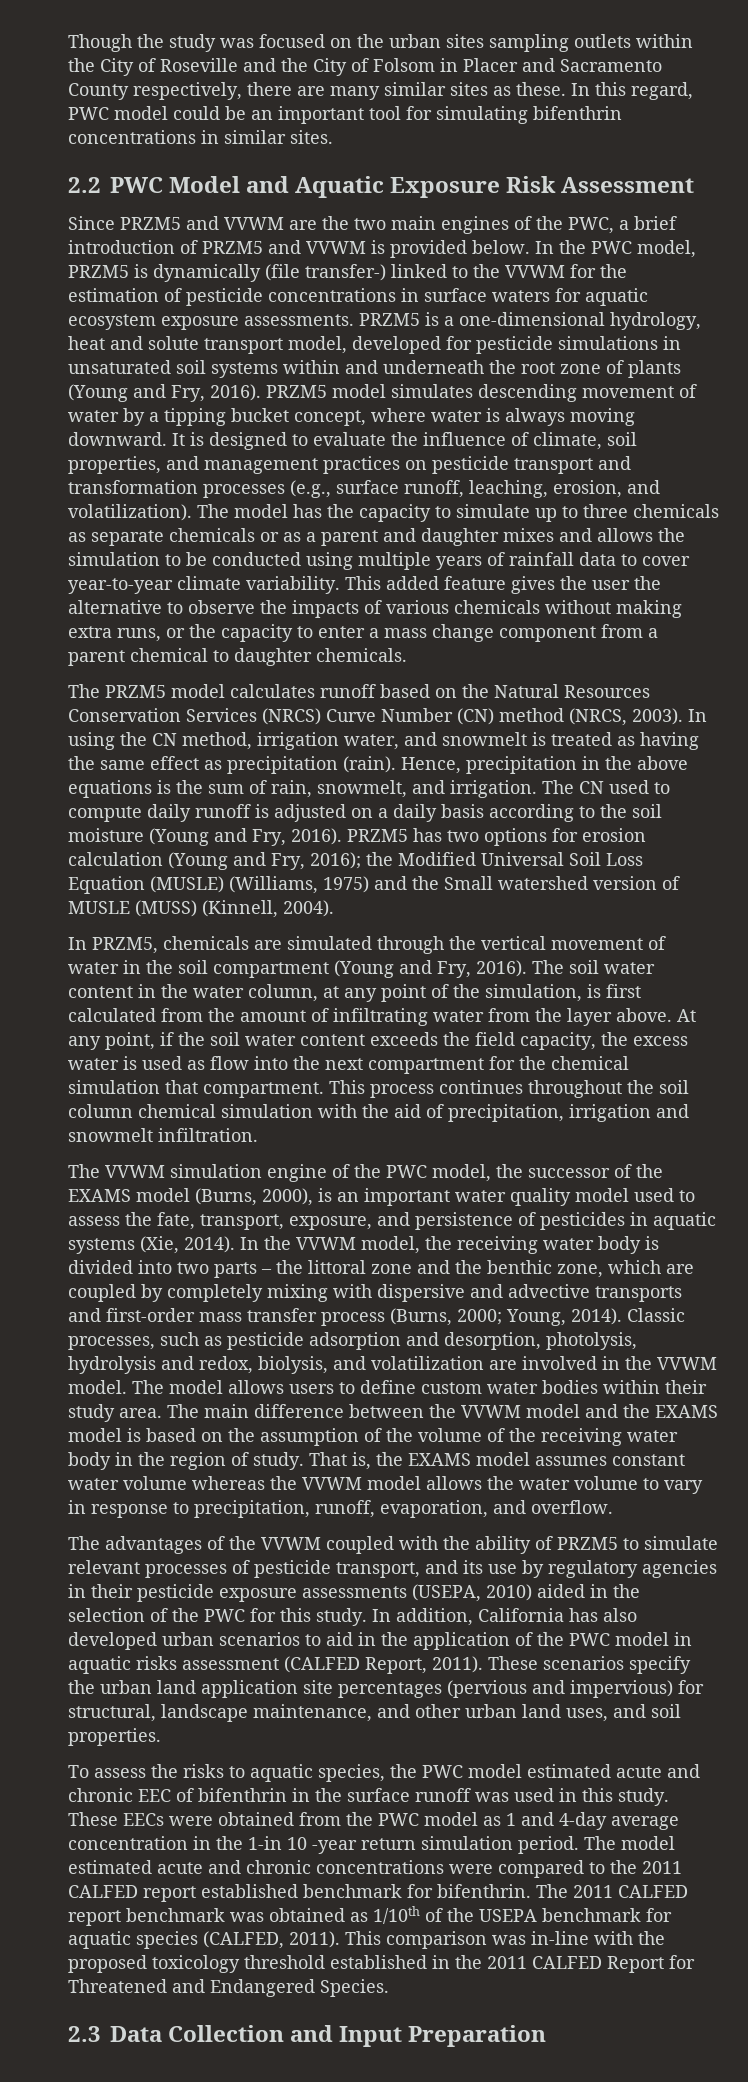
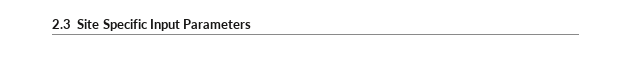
[68,34,693,52] [68,58,662,76] [68,82,693,100] [68,106,622,124] [68,130,333,144] [68,176,695,198] [68,216,677,234] [68,240,696,258] [68,264,627,282] [68,288,648,306] [68,312,701,330] [68,336,681,354] [68,360,681,378] [68,384,697,402] [68,408,635,426] [68,432,637,450] [68,456,631,474] [68,480,660,498] [68,504,719,522] [68,528,685,546] [68,552,690,570] [68,576,661,594] [68,600,682,618] [68,624,658,642] [68,648,407,666] [68,684,650,698] [68,708,707,726] [68,732,699,750] [68,756,688,774] [68,780,670,798] [68,804,662,822] [68,828,646,846] [68,852,643,870] [68,876,680,894] [68,900,334,918] [68,936,666,954] [68,960,655,978] [68,984,641,1002] [68,1008,696,1026] [68,1032,688,1050] [68,1056,629,1074] [68,1080,689,1098] [68,1104,689,1122] [68,1128,258,1142] [68,1164,663,1182] [68,1188,695,1206] [68,1212,716,1230] [68,1236,659,1254] [68,1260,694,1278] [68,1284,682,1302] [68,1308,685,1326] [68,1332,637,1350] [68,1356,717,1374] [68,1380,707,1394] [68,1404,718,1422] [68,1428,678,1446] [68,1452,685,1470] [68,1476,703,1494] [68,1500,613,1518] [68,1536,718,1554] [68,1560,717,1578] [68,1584,640,1602] [68,1608,637,1626] [68,1632,692,1650] [68,1656,691,1674] [68,1680,704,1698] [68,1704,681,1722] [68,1728,161,1746] [68,1764,700,1782] [68,1788,669,1806] [68,1812,679,1830] [68,1836,675,1854] [68,1860,682,1878] [68,1884,688,1902] [68,1906,672,1926] [68,1931,665,1949] [68,1955,695,1973] [68,1979,389,1997] [68,2025,547,2047] Though the study was focused on the urban sites sampling outlets within the City of Roseville and the City of Folsom in Placer and Sacramento County respectively, there are many similar sites as these. In this regard, PWC model could be an important tool for simulating bifenthrin concentrations in similar sites. // 2.2 PWC Model and Aquatic Exposure Risk Assessment // Since PRZM5 and VVWM are the two main engines of the PWC, a brief introduction of PRZM5 and VVWM is provided below. In the PWC model, PRZM5 is dynamically (file transfer-) linked to the VVWM for the estimation of pesticide concentrations in surface waters for aquatic ecosystem exposure assessments. PRZM5 is a one-dimensional hydrology, heat and solute transport model, developed for pesticide simulations in unsaturated soil systems within and underneath the root zone of plants (Young and Fry, 2016). PRZM5 model simulates descending movement of water by a tipping bucket concept, where water is always moving downward. It is designed to evaluate the influence of climate, soil properties, and management practices on pesticide transport and transformation processes (e.g., surface runoff, leaching, erosion, and volatilization). The model has the capacity to simulate up to three chemicals as separate chemicals or as a parent and daughter mixes and allows the simulation to be conducted using multiple years of rainfall data to cover year-to-year climate variability. This added feature gives the user the alternative to observe the impacts of various chemicals without making extra runs, or the capacity to enter a mass change component from a parent chemical to daughter chemicals. // The PRZM5 model calculates runoff based on the Natural Resources Conservation Services (NRCS) Curve Number (CN) method (NRCS, 2003). In using the CN method, irrigation water, and snowmelt is treated as having the same effect as precipitation (rain). Hence, precipitation in the above equations is the sum of rain, snowmelt, and irrigation. The CN used to compute daily runoff is adjusted on a daily basis according to the soil moisture (Young and Fry, 2016). PRZM5 has two options for erosion calculation (Young and Fry, 2016); the Modified Universal Soil Loss Equation (MUSLE) (Williams, 1975) and the Small watershed version of MUSLE (MUSS) (Kinnell, 2004). // In PRZM5, chemicals are simulated through the vertical movement of water in the soil compartment (Young and Fry, 2016). The soil water content in the water column, at any point of the simulation, is first calculated from the amount of infiltrating water from the layer above. At any point, if the soil water content exceeds the field capacity, the excess water is used as flow into the next compartment for the chemical simulation that compartment. This process continues throughout the soil column chemical simulation with the aid of precipitation, irrigation and snowmelt infiltration. // The VVWM simulation engine of the PWC model, the successor of the EXAMS model (Burns, 2000), is an important water quality model used to assess the fate, transport, exposure, and persistence of pesticides in aquatic systems (Xie, 2014). In the VVWM model, the receiving water body is divided into two parts – the littoral zone and the benthic zone, which are coupled by completely mixing with dispersive and advective transports and first-order mass transfer process (Burns, 2000; Young, 2014). Classic processes, such as pesticide adsorption and desorption, photolysis, hydrolysis and redox, biolysis, and volatilization are involved in the VVWM model. The model allows users to define custom water bodies within their study area. The main difference between the VVWM model and the EXAMS model is based on the assumption of the volume of the receiving water body in the region of study. That is, the EXAMS model assumes constant water volume whereas the VVWM model allows the water volume to vary in response to precipitation, runoff, evaporation, and overflow. // The advantages of the VVWM coupled with the ability of PRZM5 to simulate relevant processes of pesticide transport, and its use by regulatory agencies in their pesticide exposure assessments (USEPA, 2010) aided in the selection of the PWC for this study. In addition, California has also developed urban scenarios to aid in the application of the PWC model in aquatic risks assessment (CALFED Report, 2011). These scenarios specify the urban land application site percentages (pervious and impervious) for structural, landscape maintenance, and other urban land uses, and soil properties. // To assess the risks to aquatic species, the PWC model estimated acute and chronic EEC of bifenthrin in the surface runoff was used in this study. These EECs were obtained from the PWC model as 1 and 4-day average concentration in the 1-in 10 -year return simulation period. The model estimated acute and chronic concentrations were compared to the 2011 CALFED report established benchmark for bifenthrin. The 2011 CALFED report benchmark was obtained as 1/10th of the USEPA benchmark for aquatic species (CALFED, 2011). This comparison was in-line with the proposed toxicology threshold established in the 2011 CALFED Report for Threatened and Endangered Species. // 2.3 Data Collection and Input Preparation -> [52,19,252,31] 2.3 Site Specific Input Parameters

